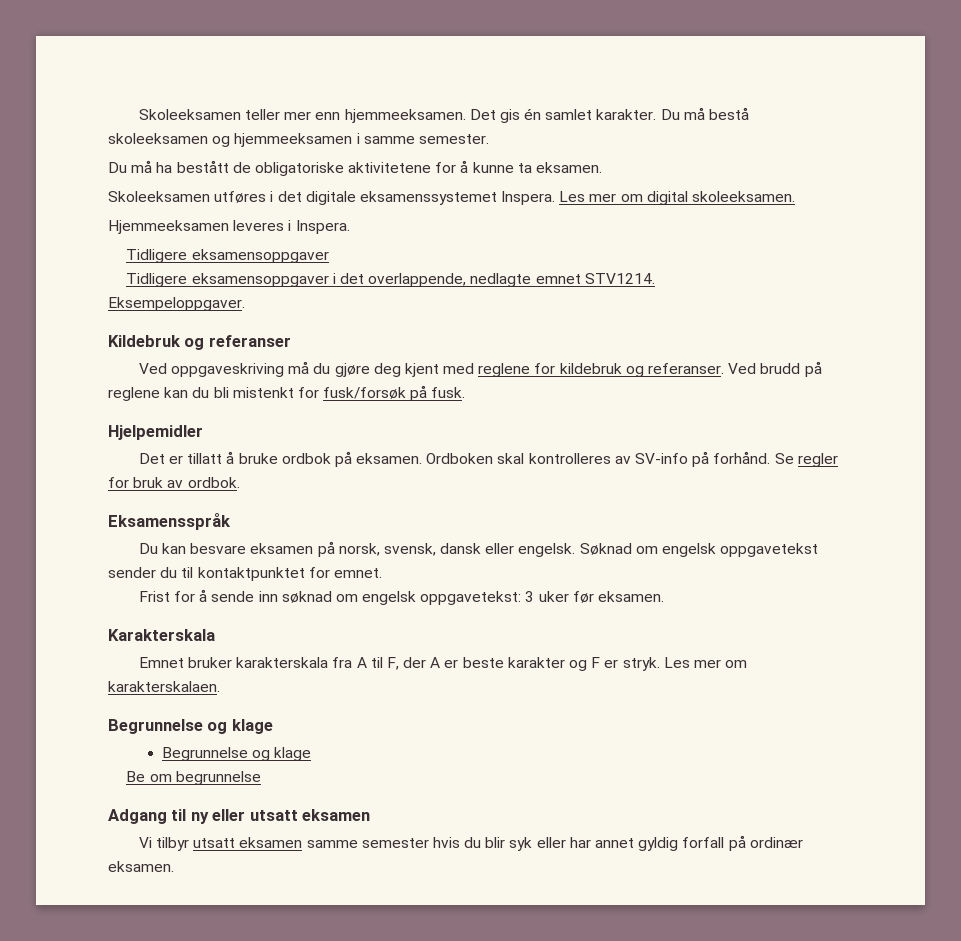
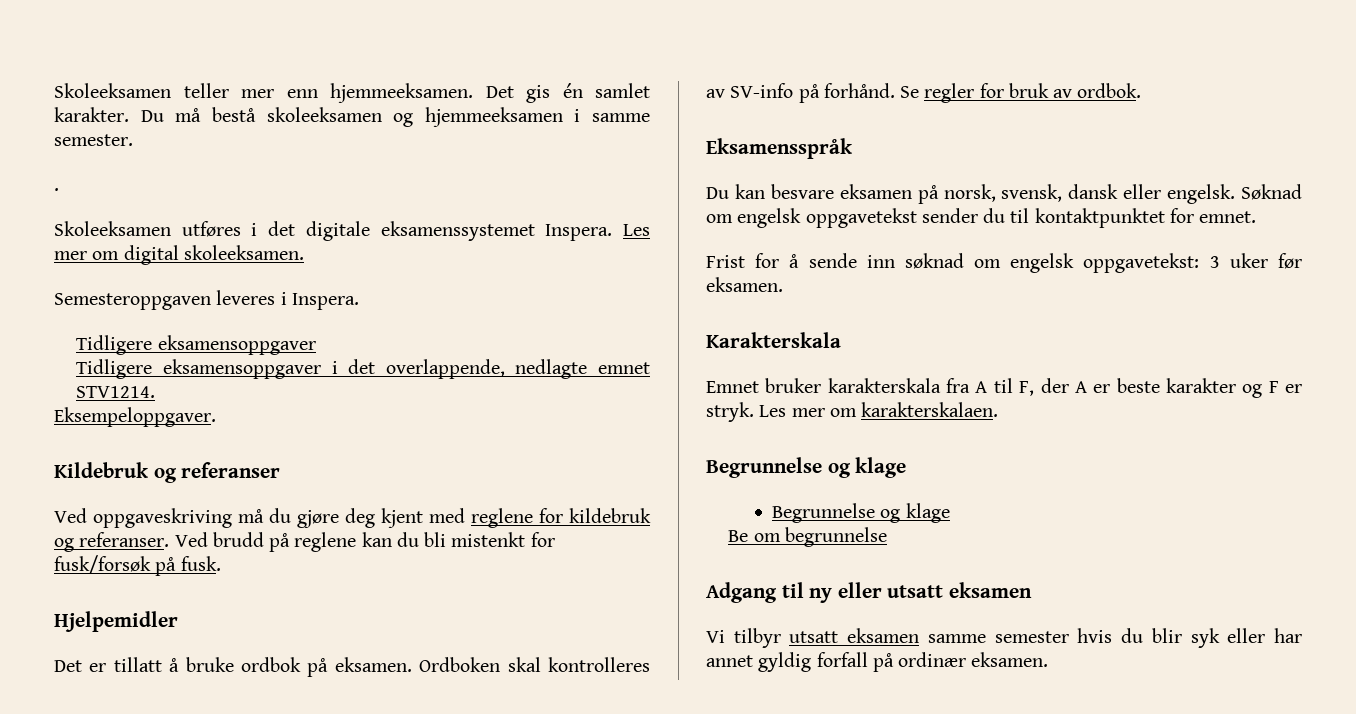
[108,160,603,176] Du må ha bestått de obligatoriske aktivitetene for å kunne ta eksamen. -> [54,188,59,191] .
[108,220,229,234] Hjemmeeksamen -> [54,293,211,310] Semesteroppgaven

